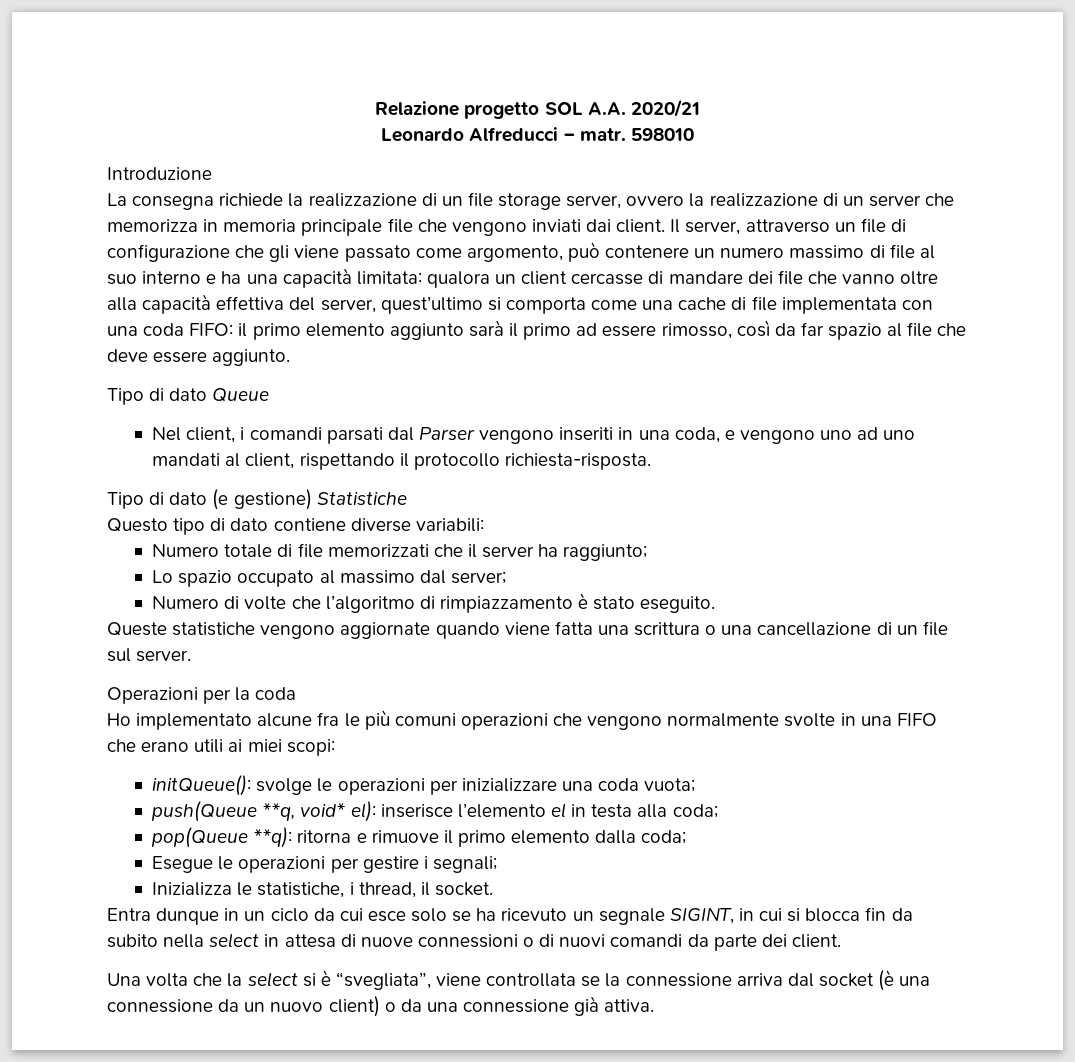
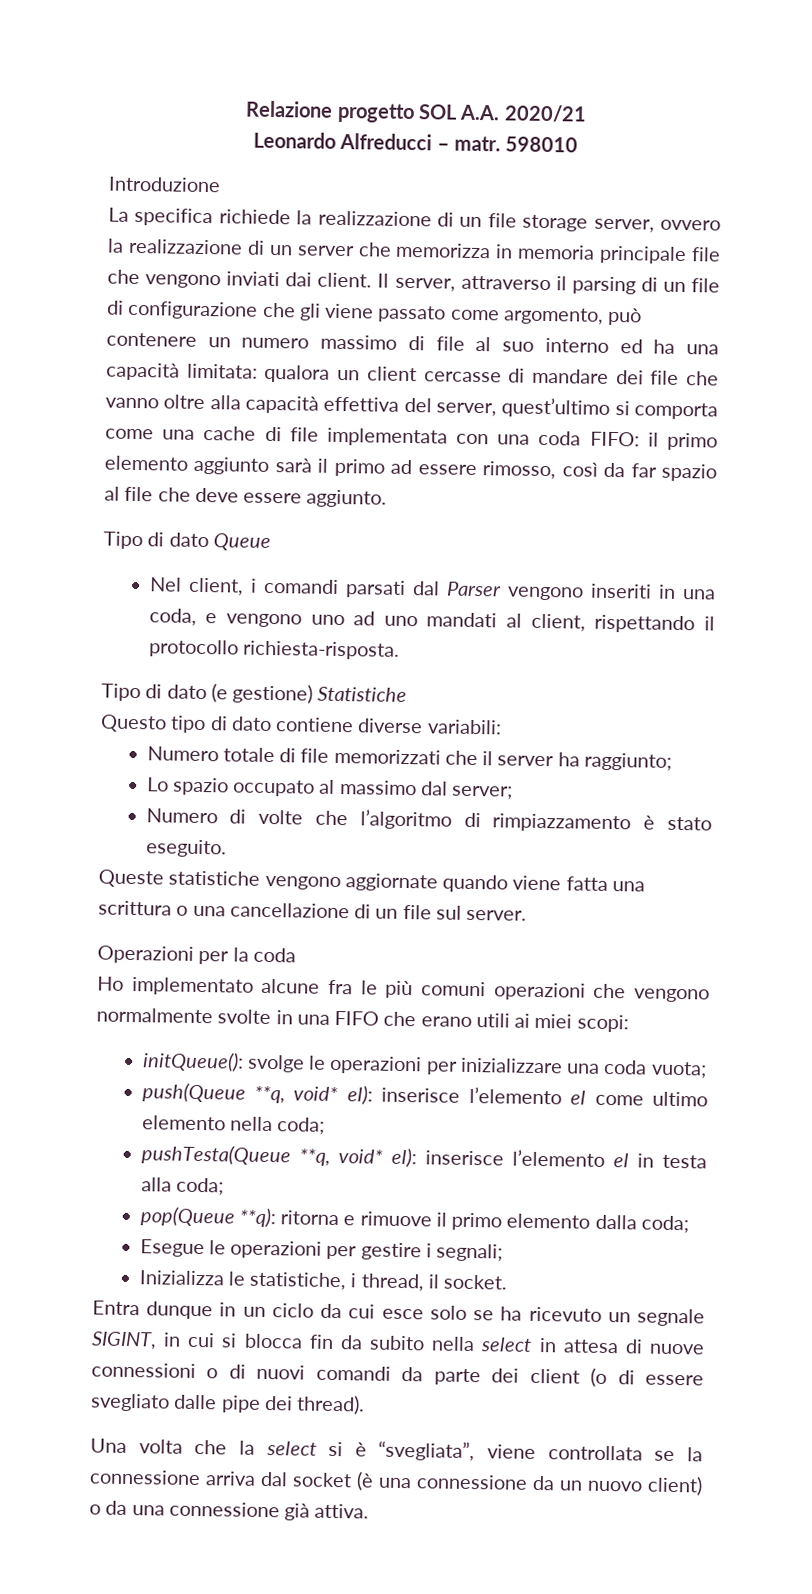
[132,196,215,210] consegna -> [134,207,214,227] specifica
(830, 226) none -> [555,276,658,295] il parsing di
[206,274,217,284] e -> [619,339,643,354] ed
(567, 810) none -> [594,1091,708,1107] [141,1115,326,1135] [140,1144,629,1168] come ultimo elemento nella coda; // pushTesta(Queue **q, void* el): inserisce l’elemento el
[791,934,841,948] client. -> [529,1367,704,1388] [90,1393,366,1415] client (o di essere svegliato dalle pipe dei thread).

